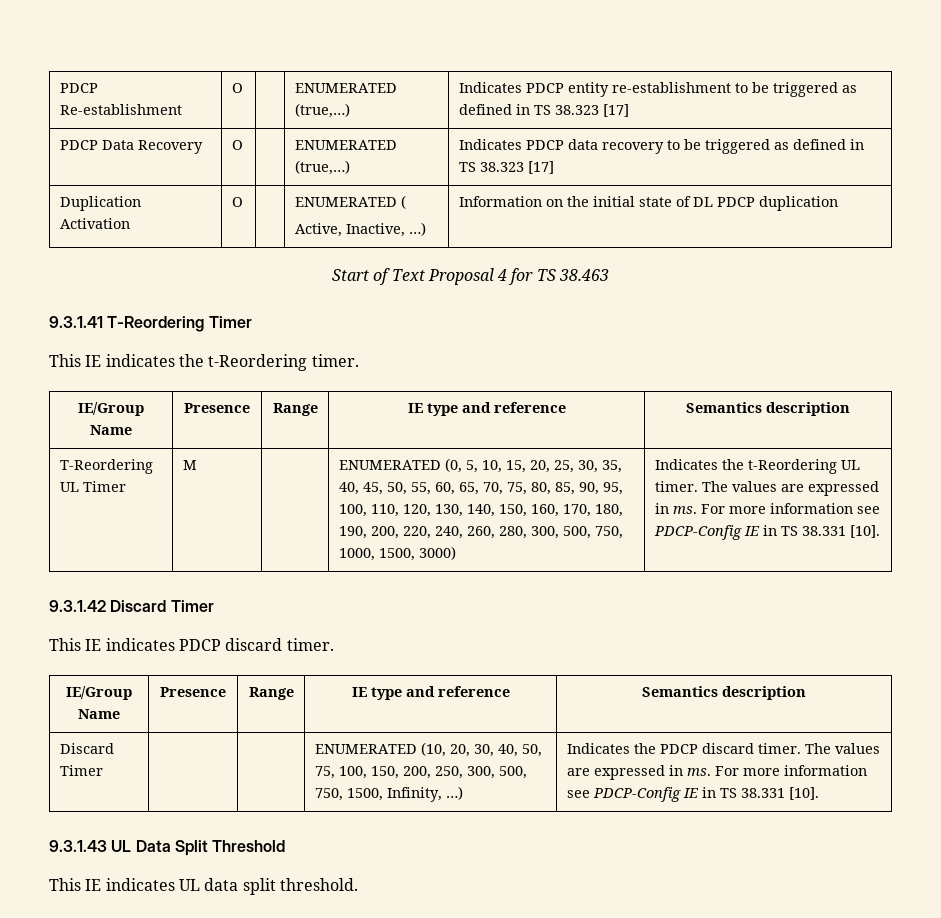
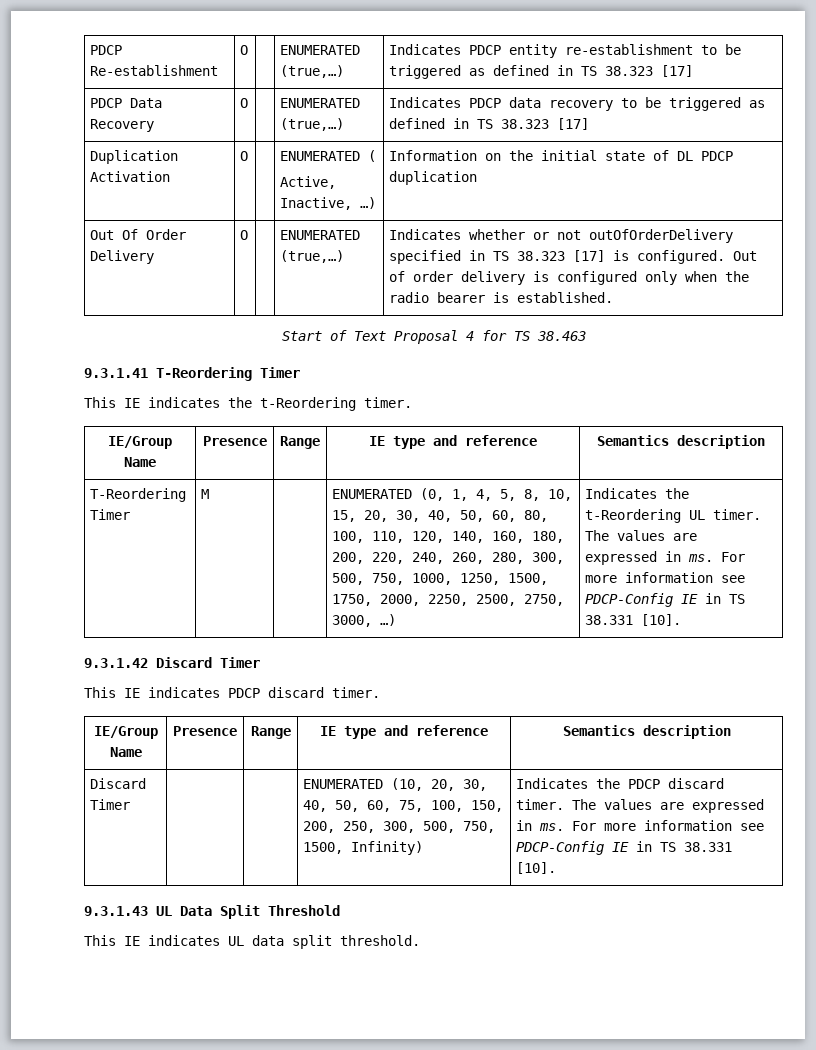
(838, 203) none -> [90,229,187,240] [90,250,155,264] [240,230,249,240] [280,230,361,240] [280,250,345,263] [389,229,734,243] [389,250,758,264] [389,271,750,285] [389,292,614,303] // Out Of Order Delivery | O | | ENUMERATED (true,…) | Indicates whether or not outOfOrderDelivery specified in TS 38.323 [17] is configured. Out of order delivery is configured only when the radio bearer is established.
[59,482,79,492] UL -> (187, 495) none
[465,460,622,473] [338,482,623,495] [338,504,623,517] [338,526,367,539] 5, 10, 15, 20, 25, 30, 35, 40, 45, 50, 55, 60, 65, 70, 75, 80, 85, 90, 95, 100, 110, 120, 130, 140, 150, 160, 170, 180, 190, -> [452,489,573,501] [332,510,549,522] [332,531,565,543] 1, 4, 5, 8, 10, 15, 20, 30, 40, 50, 60, 80, 100, 110, 120, 140, 160, 180,
[378,546,456,561] 1500, 3000) -> [460,573,549,585] [332,594,565,606] [332,614,397,627] 1250, 1500, 1750, 2000, 2250, 2500, 2750, 3000, …)
(542, 750) none -> [367,800,392,812] 60,
[386,786,463,802] Infinity, …) -> [351,841,424,855] Infinity)

